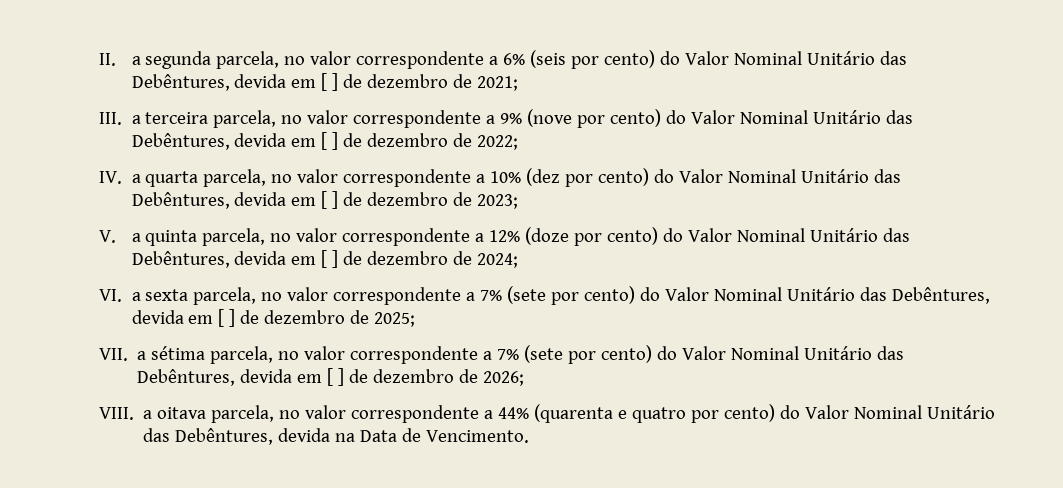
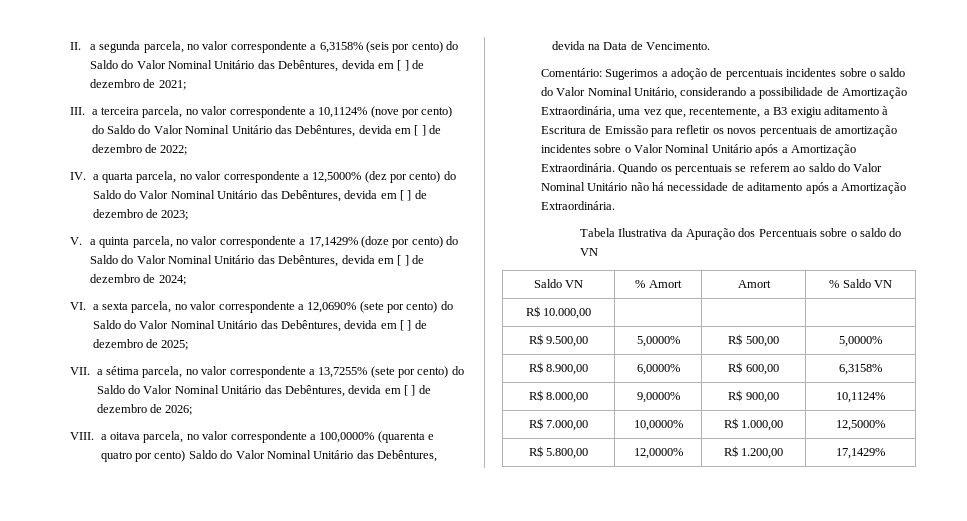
[503,53,526,65] 6% -> [319,42,363,53] 6,3158%
(681, 58) none -> [89,60,134,69] Saldo do
[500,113,523,124] 9% -> [318,107,368,118] 10,1124%
(687, 117) none -> [107,125,151,134] Saldo do
[490,171,522,183] 10% -> [312,172,362,183] 12,5000%
(675, 176) none -> [92,190,137,199] Saldo do
[489,230,521,242] 12% -> [308,237,358,248] 17,1429%
(684, 235) none -> [89,255,134,264] Saldo do
[480,286,661,305] 7% (sete por cento) do -> [307,301,453,313] [92,320,137,329] 12,0690% (sete por cento) do Saldo do
[496,345,677,364] 7% (sete por cento) do -> [318,366,464,378] [96,385,141,394] 13,7255% (sete por cento) do Saldo do
[497,407,529,419] 44% -> [319,432,375,443] 100,0000%
(775, 413) none -> [188,450,217,459] Saldo
(529, 436) none -> [540,68,906,80] [540,87,907,99] [540,106,889,118] [540,125,898,137] [540,144,856,156] [540,163,883,175] [540,182,907,194] [540,201,615,210] [579,228,902,240] [579,248,598,256] [533,279,584,288] [635,280,682,288] [737,280,771,288] [829,279,892,288] [525,306,592,319] [528,334,589,347] [636,336,680,347] [728,334,779,347] [839,336,882,347] [528,362,589,375] [636,364,680,375] [728,362,779,375] [839,364,882,375] [528,390,589,403] [636,392,680,403] [728,390,779,403] [836,392,885,403] [528,418,589,431] [633,420,683,431] [723,418,784,431] [836,420,885,431] [528,446,589,459] [633,448,683,459] [723,446,784,459] [836,448,885,459] // Comentário: Sugerimos a adoção de percentuais incidentes sobre o saldo do Valor Nominal Unitário, considerando a possibilidade de Amortização Extraordinária, uma vez que, recentemente, a B3 exigiu aditamento à Escritura de Emissão para refletir os novos percentuais de amortização incidentes sobre o Valor Nominal Unitário após a Amortização Extraordinária. Quando os percentuais se referem ao saldo do Valor Nominal Unitário não há necessidade de aditamento após a Amortização Extraordinária. // Tabela Ilustrativa da Apuração dos Percentuais sobre o saldo do VN // Saldo VN | % Amort | Amort | % Saldo VN // R$ 10.000,00 | | | // R$ 9.500,00 | 5,0000% | R$ 500,00 | 5,0000% // R$ 8.900,00 | 6,0000% | R$ 600,00 | 6,3158% // R$ 8.000,00 | 9,0000% | R$ 900,00 | 10,1124% // R$ 7.000,00 | 10,0000% | R$ 1.000,00 | 12,5000% // R$ 5.800,00 | 12,0000% | R$ 1.200,00 | 17,1429%

